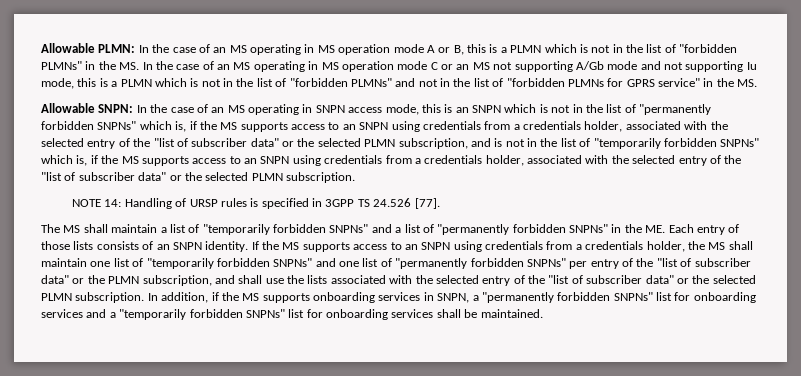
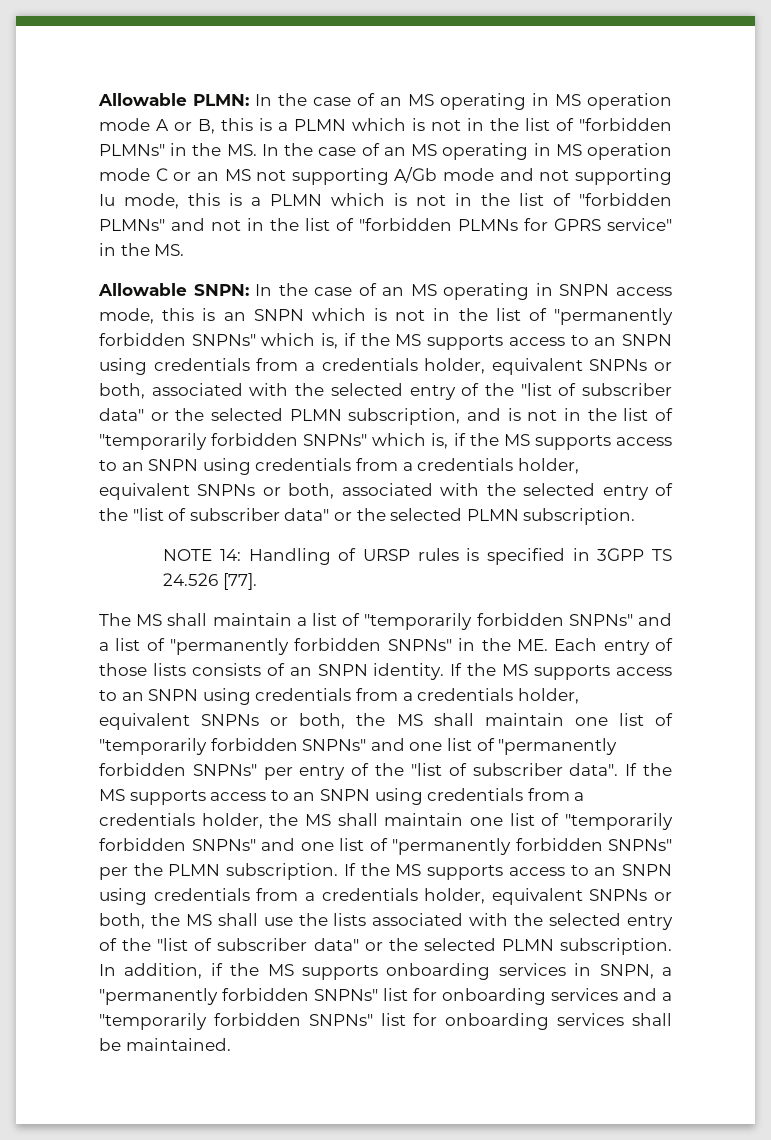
(623, 126) none -> [491,358,672,375] [99,383,145,399] equivalent SNPNs or both,
(524, 160) none -> [99,483,335,500] equivalent SNPNs or both,
(685, 246) none -> [99,713,346,730] equivalent SNPNs or both,
[41,275,235,286] data" or the PLMN subscription, and -> [569,763,672,776] [99,788,585,805] [99,813,673,830] [99,838,672,855] [99,863,673,880] [99,888,672,905] [99,913,212,929] data". If the MS supports access to an SNPN using credentials from a credentials holder, the MS shall maintain one list of "temporarily forbidden SNPNs" and one list of "permanently forbidden SNPNs" per the PLMN subscription. If the MS supports access to an SNPN using credentials from a credentials holder, equivalent SNPNs or both, the MS

